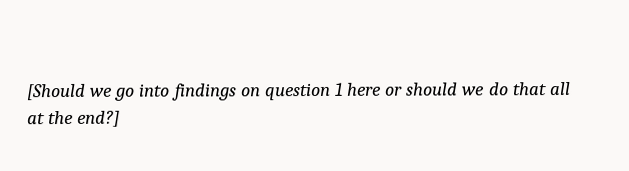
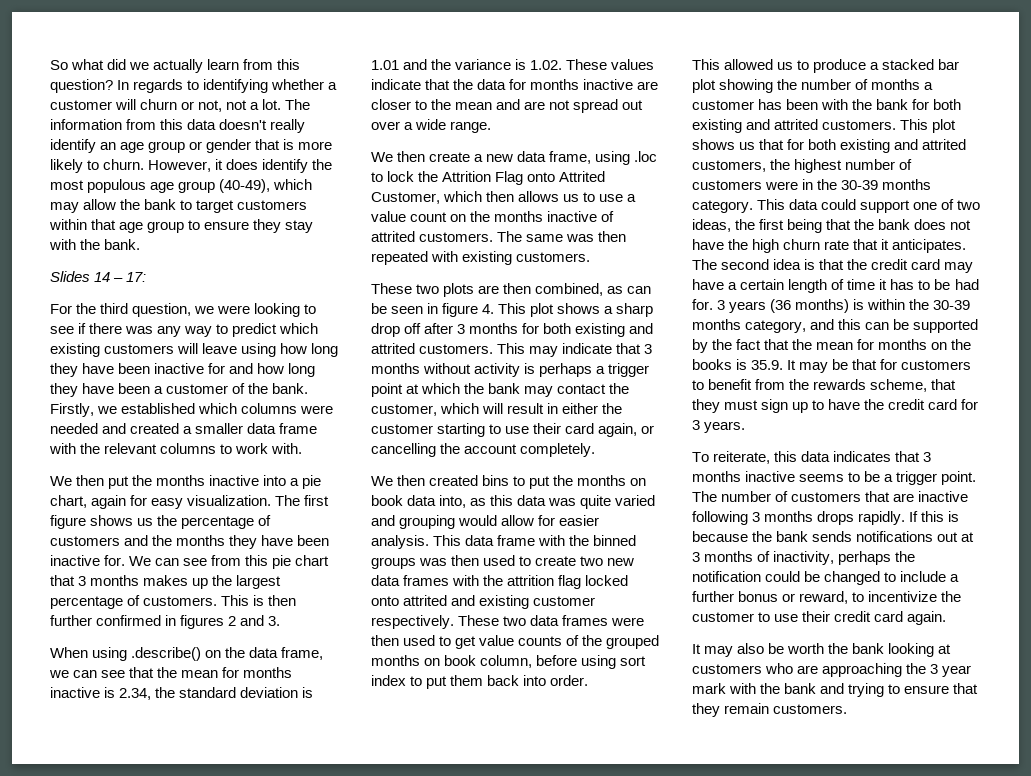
[26,81,571,101] [27,110,121,127] [Should we go into findings on question 1 here or should we do that all at the end?] -> [50,59,301,73] [50,79,338,93] [50,99,311,112] [50,119,306,133] [50,139,333,153] [50,159,333,173] [50,179,313,193] [50,199,308,213] [49,219,314,233] [49,239,141,250] [50,271,147,282] [50,303,317,317] [50,323,319,337] [50,343,339,357] [50,363,316,377] [50,383,309,397] [50,403,334,417] [50,423,318,434] [49,443,303,454] [50,475,322,489] [50,495,330,509] [50,515,272,529] [50,535,330,549] [50,555,330,569] [50,575,282,589] [50,595,297,609] [50,615,281,629] [50,647,324,661] [49,667,293,678] [50,687,314,700] [371,59,655,70] [371,79,659,90] [371,99,644,113] [371,119,492,133] [371,151,658,165] [371,171,606,185] [371,191,637,204] [371,211,615,222] [371,231,627,242] [371,251,591,265] [371,283,652,297] [371,303,654,317] [371,323,654,337] [371,343,653,357] [371,363,650,377] [371,383,630,397] [371,403,623,416] [371,423,655,437] [371,443,596,457] [371,475,647,489] [371,495,656,509] [371,515,600,529] [371,535,637,549] [371,555,635,569] [371,575,629,589] [371,595,596,609] [371,615,645,629] [371,635,660,649] [371,655,647,669] [371,675,589,689] [692,59,960,73] [692,79,934,93] [692,99,962,110] [692,119,957,133] [692,139,967,153] [692,159,913,173] [692,179,932,190] [692,199,981,213] [692,219,972,233] [692,239,967,253] [692,259,974,273] [692,279,979,293] [692,299,971,313] [692,319,979,333] [692,339,972,353] [692,359,972,373] [692,379,957,392] [692,399,979,413] [692,420,746,433] [692,451,932,464] [692,471,977,485] [692,491,969,502] [692,511,960,525] [692,531,975,542] [692,551,916,565] [692,571,960,585] [692,591,962,604] [692,611,947,625] [692,643,952,657] [692,663,972,677] [692,683,979,697] [692,703,848,717] So what did we actually learn from this question? In regards to identifying whether a customer will churn or not, not a lot. The information from this data doesn't really identify an age group or gender that is more likely to churn. However, it does identify the most populous age group (40-49), which may allow the bank to target customers within that age group to ensure they stay with the bank. // Slides 14 – 17: // For the third question, we were looking to see if there was any way to predict which existing customers will leave using how long they have been inactive for and how long they have been a customer of the bank. Firstly, we established which columns were needed and created a smaller data frame with the relevant columns to work with. // We then put the months inactive into a pie chart, again for easy visualization. The first figure shows us the percentage of customers and the months they have been inactive for. We can see from this pie chart that 3 months makes up the largest percentage of customers. This is then further confirmed in figures 2 and 3. // When using .describe() on the data frame, we can see that the mean for months inactive is 2.34, the standard deviation is 1.01 and the variance is 1.02. These values indicate that the data for months inactive are closer to the mean and are not spread out over a wide range. // We then create a new data frame, using .loc to lock the Attrition Flag onto Attrited Customer, which then allows us to use a value count on the months inactive of attrited customers. The same was then repeated with existing customers. // These two plots are then combined, as can be seen in figure 4. This plot shows a sharp drop off after 3 months for both existing and attrited customers. This may indicate that 3 months without activity is perhaps a trigger point at which the bank may contact the customer, which will result in either the customer starting to use their card again, or cancelling the account completely. // We then created bins to put the months on book data into, as this data was quite varied and grouping would allow for easier analysis. This data frame with the binned groups was then used to create two new data frames with the attrition flag locked onto attrited and existing customer respectively. These two data frames were then used to get value counts of the grouped months on book column, before using sort index to put them back into order. // This allowed us to produce a stacked bar plot showing the number of months a customer has been with the bank for both existing and attrited customers. This plot shows us that for both existing and attrited customers, the highest number of customers were in the 30-39 months category. This data could support one of two ideas, the first being that the bank does not have the high churn rate that it anticipates. The second idea is that the credit card may have a certain length of time it has to be had for. 3 years (36 months) is within the 30-39 months category, and this can be supported by the fact that the mean for months on the books is 35.9. It may be that for customers to benefit from the rewards scheme, that they must sign up to have the credit card for 3 years. // To reiterate, this data indicates that 3 months inactive seems to be a trigger point. The number of customers that are inactive following 3 months drops rapidly. If this is because the bank sends notifications out at 3 months of inactivity, perhaps the notification could be changed to include a further bonus or reward, to incentivize the customer to use their credit card again. // It may also be worth the bank looking at customers who are approaching the 3 year mark with the bank and trying to ensure that they remain customers.

